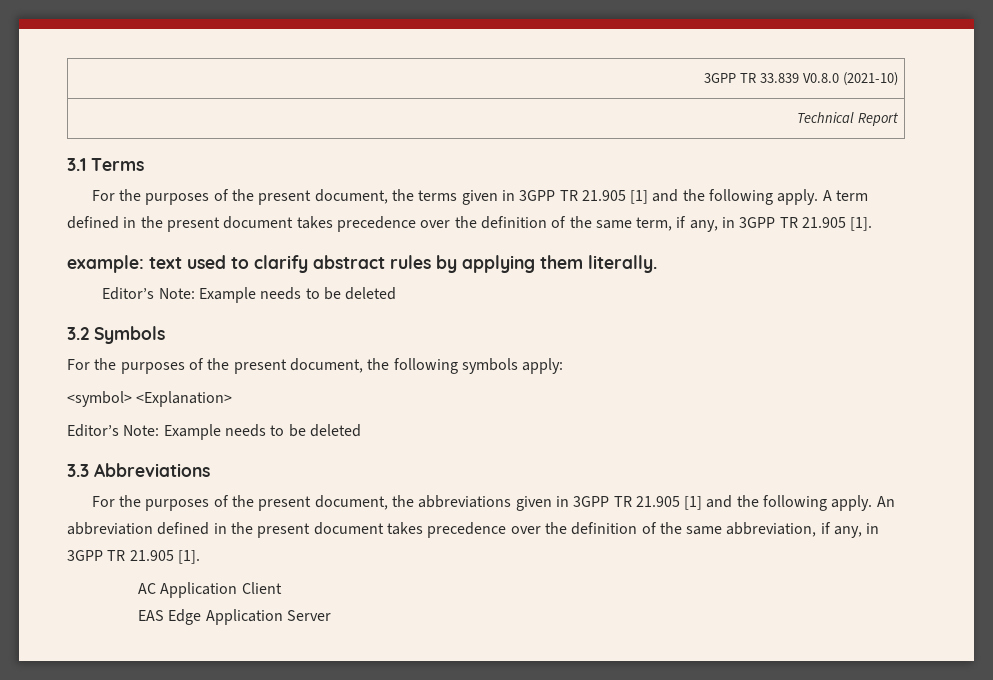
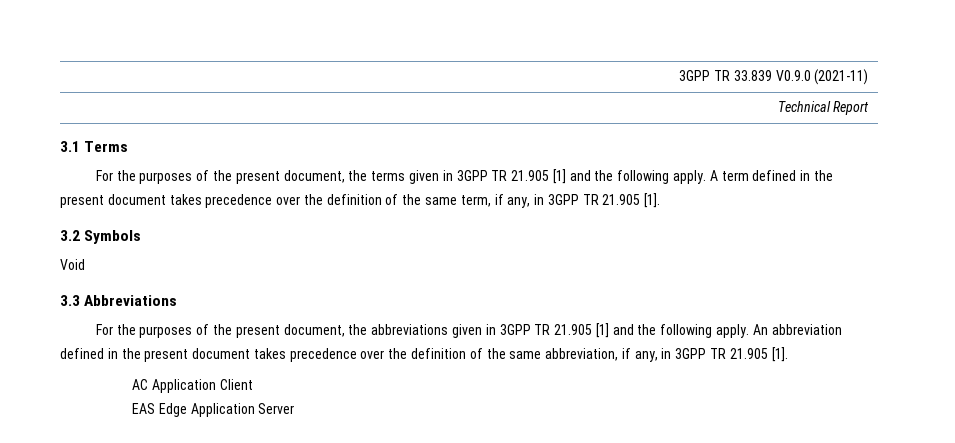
[803,72,899,86] V0.8.0 (2021-10) -> [775,69,869,85] V0.9.0 (2021-11)
[67,255,657,273] [102,287,397,303] [67,326,165,344] [67,358,564,374] [67,391,233,407] [67,424,361,440] example: text used to clarify abstract rules by applying them literally. // Editor’s Note: Example needs to be deleted // 3.2 Symbols // For the purposes of the present document, the following symbols apply: // <symbol> <Explanation> // Editor’s Note: Example needs to be deleted -> [60,230,142,244] [60,259,85,270] 3.2 Symbols // Void

